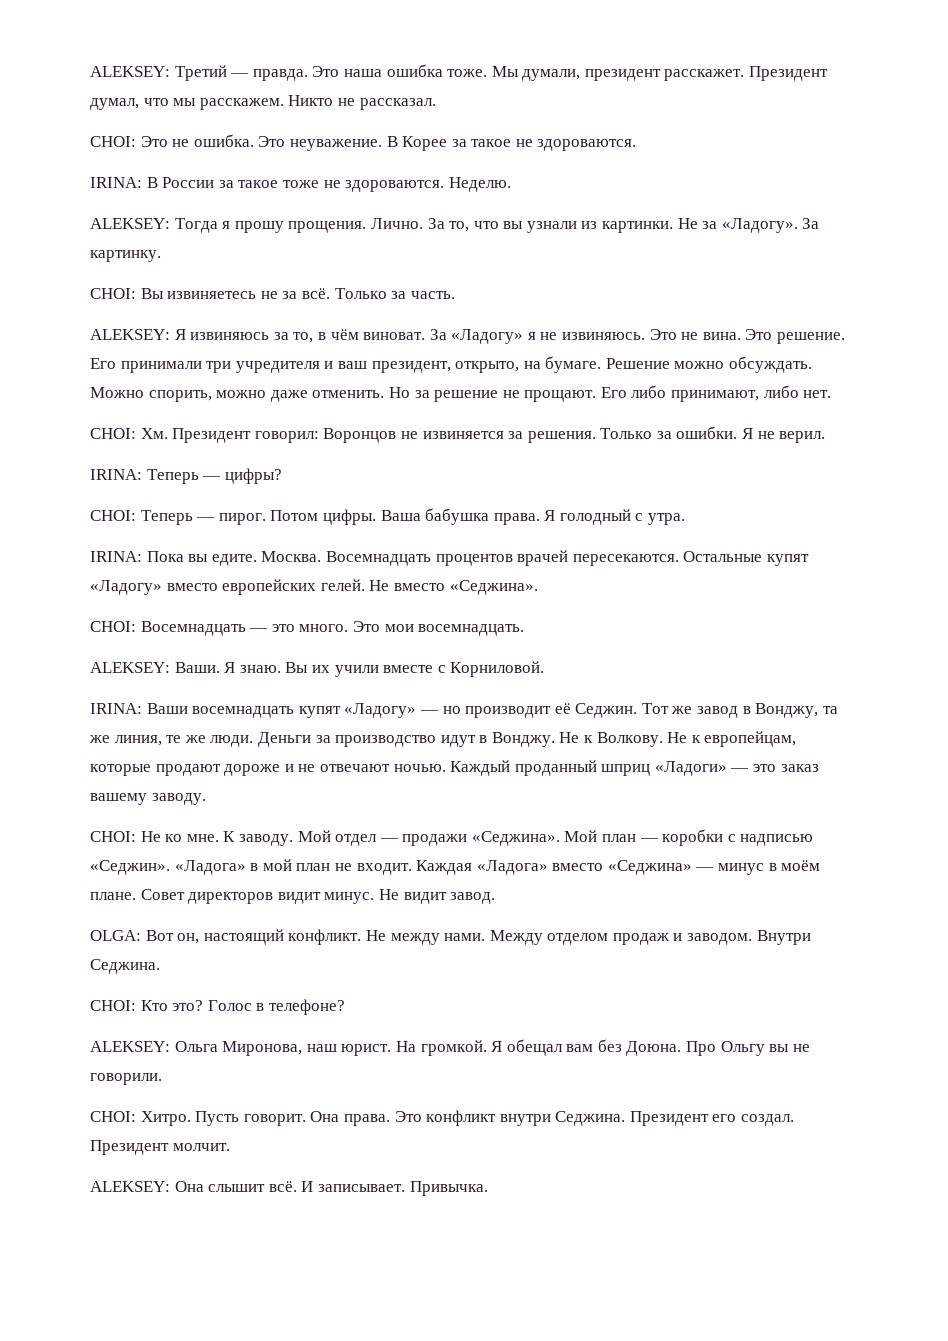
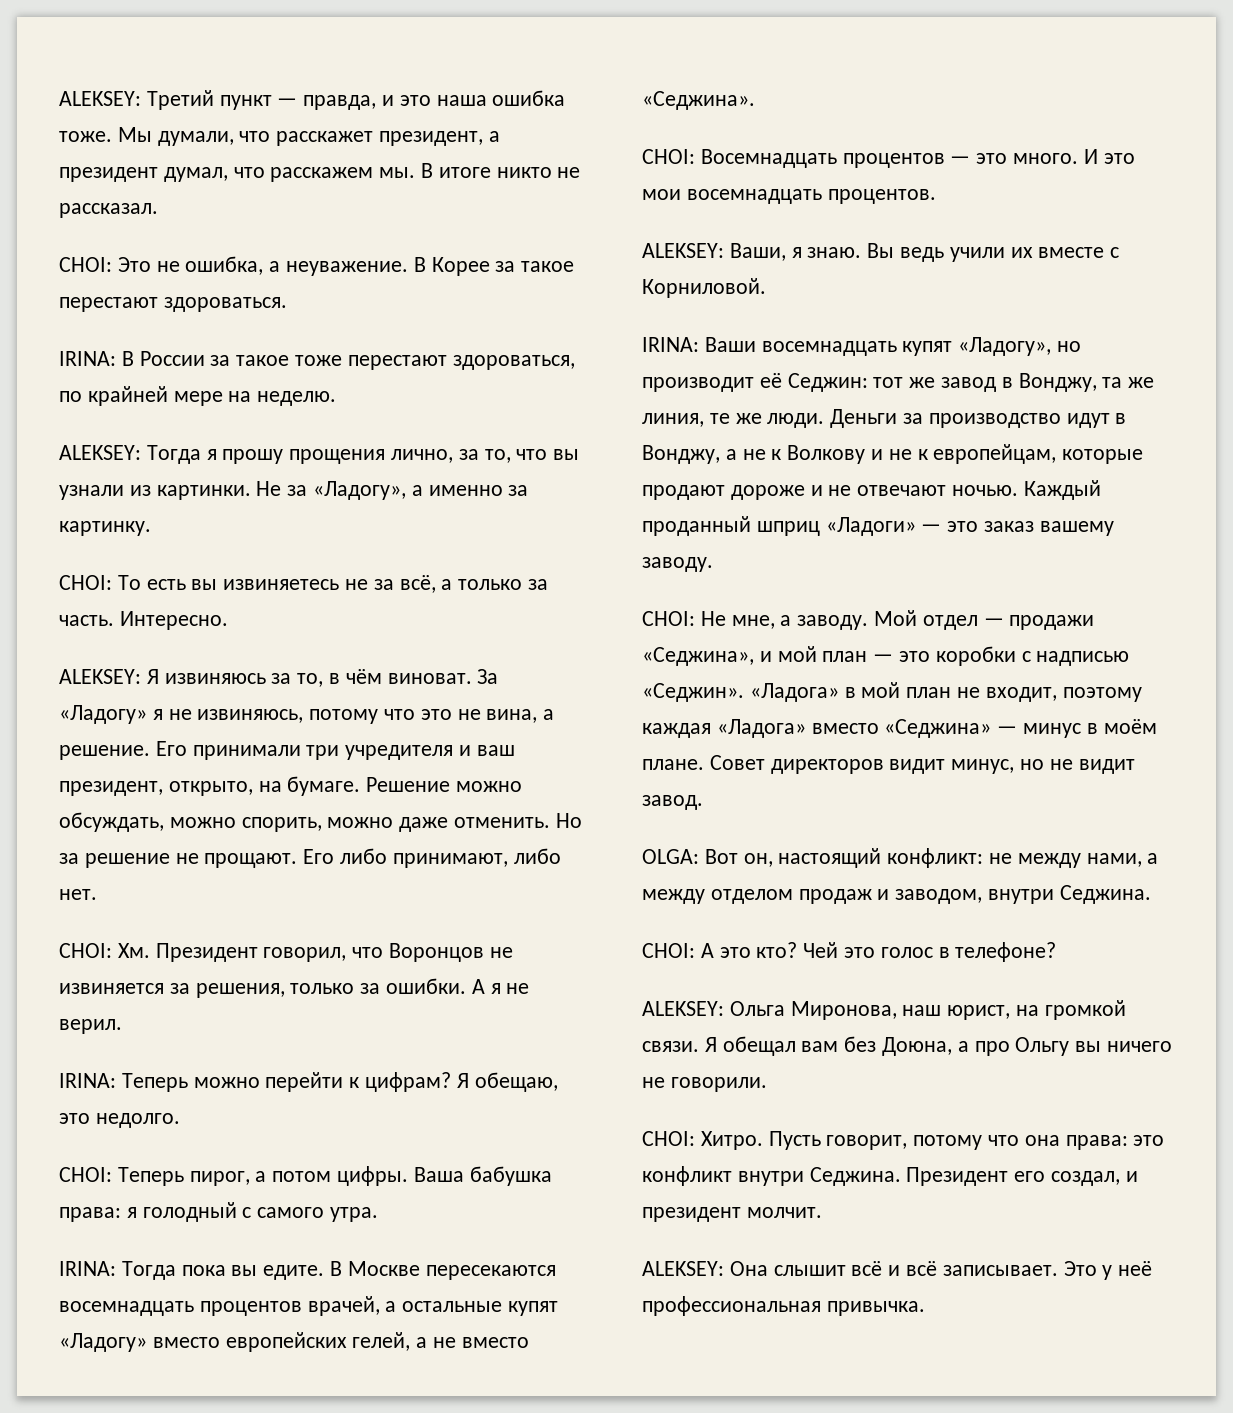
[230,66,340,81] — правда. Это -> [219,95,431,110] пункт — правда, и это
[584,66,829,81] [90,95,334,110] президент расскажет. Президент думал, что мы расскажем. Никто -> [239,131,500,146] [59,163,552,182] что расскажет президент, а президент думал, что расскажем мы. В итоге никто
[193,134,286,147] ошибка. Это -> [185,256,281,275] ошибка, а
[515,139,637,151] не здороваются. -> [59,297,287,312] перестают здороваться.
[323,177,511,192] не здороваются. Неделю. -> [347,355,575,370] [59,386,337,406] перестают здороваться, по крайней мере на неделю.
[288,218,445,233] прощения. Лично. За -> [289,449,479,464] прощения лично, за
[721,218,820,233] [90,250,161,262] [90,288,387,299] «Ладогу». За картинку. // CHOI: Вы извиняетесь не за всё. Только -> [313,481,529,500] [59,521,151,536] [59,575,523,593] «Ладогу», а именно за картинку. // CHOI: То есть вы извиняетесь не за всё, а только
(455, 295) none -> [119,611,228,630] Интересно.
[562,329,773,340] извиняюсь. Это не вина. Это -> [197,709,555,724] извиняюсь, потому что это не вина, а
[729,356,813,373] [90,387,144,398] обсуждать. Можно -> [59,812,236,832] обсуждать, можно
[254,431,319,443] говорил: -> [263,947,384,962] говорил, что
[527,426,826,443] [90,468,282,484] решения. Только за ошибки. Я не верил. // IRINA: Теперь — цифры? -> [195,978,530,998] [59,1019,122,1034] [59,1072,558,1092] [59,1113,180,1128] решения, только за ошибки. А я не верил. // IRINA: Теперь можно перейти к цифрам? Я обещаю, это недолго.
[196,510,319,525] — пирог. Потом -> [189,1171,332,1186] пирог, а потом
[493,510,556,525] права. Я -> [59,1207,137,1222] права: я
(644, 517) none -> [257,1207,325,1218] самого
[146,550,763,566] Пока вы едите. Москва. Восемнадцать процентов врачей пересекаются. Остальные -> [121,1261,556,1280] [59,1296,503,1316] Тогда пока вы едите. В Москве пересекаются восемнадцать процентов врачей, а остальные
[320,579,390,591] гелей. Не -> [352,1332,457,1351] гелей, а не
(246, 628) none -> [842,153,945,168] процентов
[352,621,525,636] [90,662,379,677] Это мои восемнадцать. // ALEKSEY: Ваши. Я знаю. Вы их учили -> [1083,149,1135,164] [642,189,936,204] [642,243,1033,262] И это мои восемнадцать процентов. // ALEKSEY: Ваши, я знаю. Вы ведь учили их
[344,703,439,718] «Ладогу» — -> [958,337,1052,356] «Ладогу»,
[575,703,669,718] Седжин. Тот -> [787,373,904,392] Седжин: тот
[491,732,688,747] Вонджу. Не к Волкову. Не -> [642,445,912,464] Вонджу, а не к Волкову и не
[165,831,236,842] ко мне. К -> [731,615,792,629] мне, а
[471,830,598,846] «Седжина». Мой -> [642,646,817,666] «Седжина», и мой
(659, 840) none -> [899,651,931,662] это
[356,860,473,875] входит. Каждая -> [985,687,1142,702] [642,723,711,738] входит, поэтому каждая
[324,889,399,904] минус. Не -> [951,759,1073,774] минус, но не
[288,929,543,945] конфликт. Не между нами. Между -> [887,848,1159,868] [642,889,705,904] конфликт: не между нами, а между
[687,930,811,945] заводом. Внутри -> [895,889,1055,904] заводом, внутри
[140,1000,252,1011] Кто это? Голос -> [700,942,933,958] А это кто? Чей это голос
[341,1040,487,1056] юрист. На громкой. -> [947,1000,1126,1020] [642,1041,699,1052] юрист, на громкой связи.
[626,1041,717,1056] Доюна. Про -> [882,1037,1010,1056] Доюна, а про
(790, 1048) none -> [1107,1041,1173,1052] ничего
[243,1111,422,1126] говорит. Она права. Это -> [826,1135,1165,1150] говорит, потому что она права: это
[741,1114,795,1126] [90,1140,169,1155] создал. Президент -> [1051,1171,1138,1186] [642,1207,741,1222] создал, и президент
[268,1181,488,1196] всё. И записывает. Привычка. -> [851,1261,1153,1280] [642,1296,925,1316] всё и всё записывает. Это у неё профессиональная привычка.

